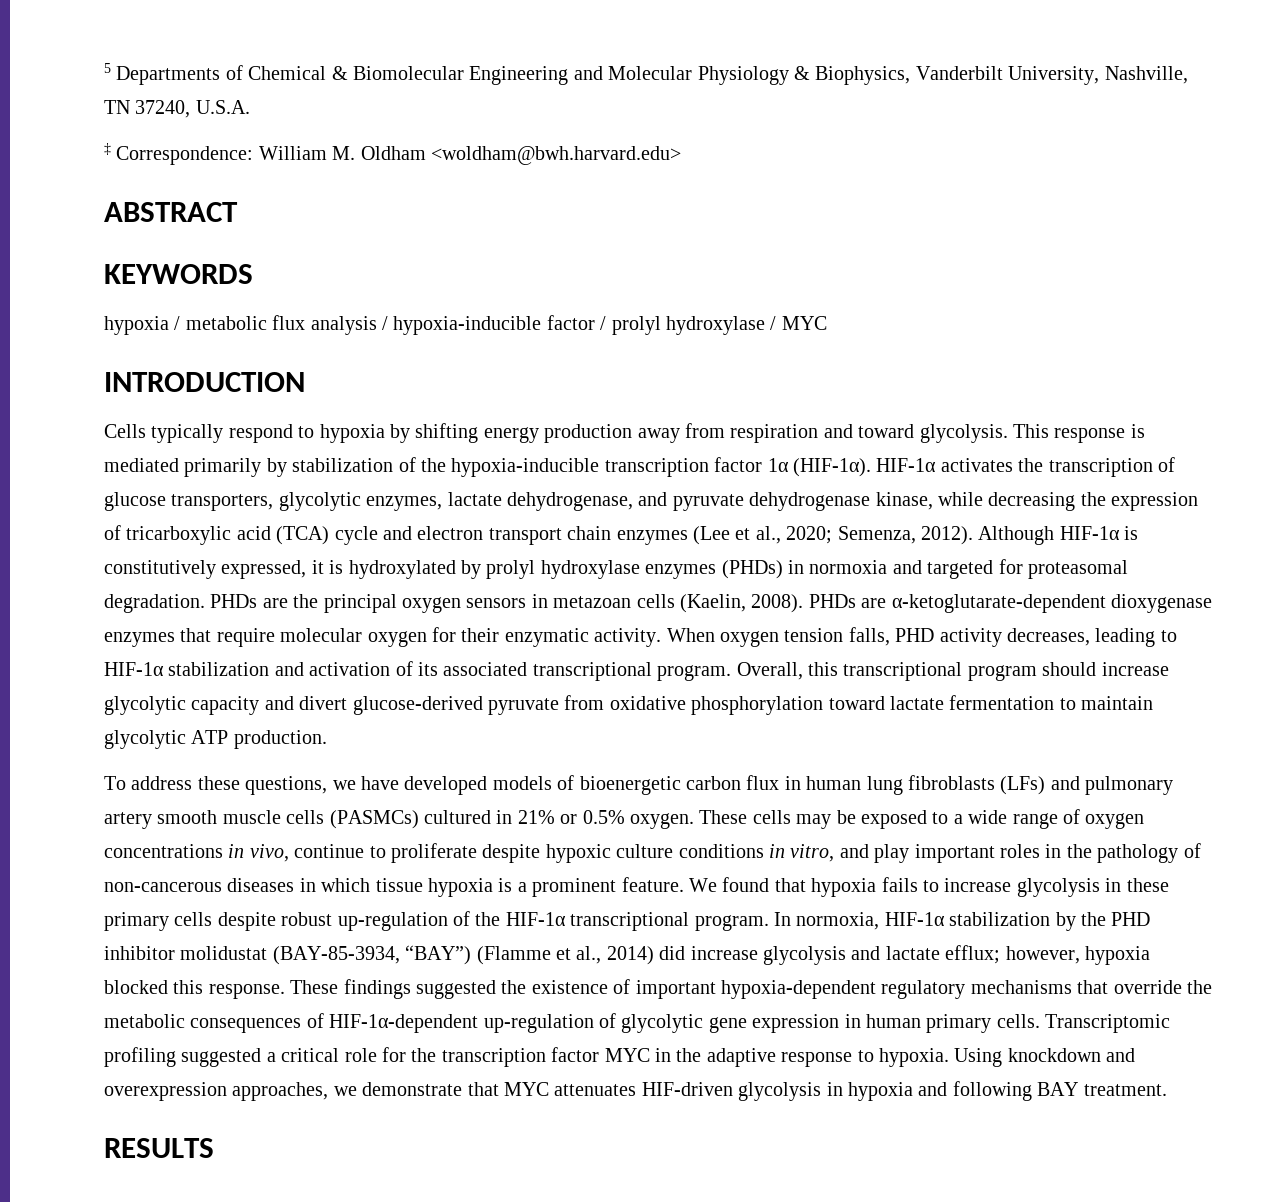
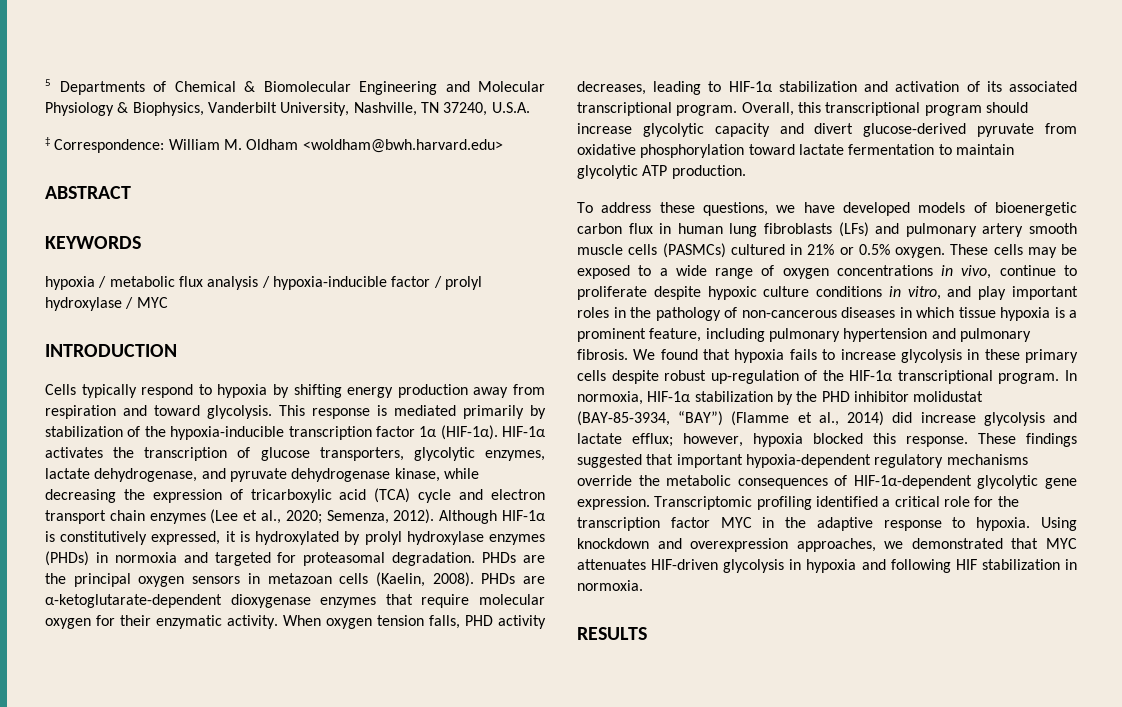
[621,877,684,892] feature. -> [649,328,1031,342] [577,349,628,360] feature, including pulmonary hypertension and pulmonary fibrosis.
[501,979,631,994] the existence of -> [646,454,674,465] that
[1077,980,1109,994] that -> (1028, 459) none
[483,1013,1040,1033] up-regulation of glycolytic gene expression in human primary cells. -> [977,475,1077,489] [577,496,650,510] glycolytic gene expression.
[181,1048,262,1067] suggested -> [815,496,878,507] identified
[362,1082,463,1096] demonstrate -> [911,538,1003,549] demonstrated
[1037,1082,1167,1096] BAY treatment. -> [955,559,1077,570] [577,580,643,591] HIF stabilization in normoxia.

